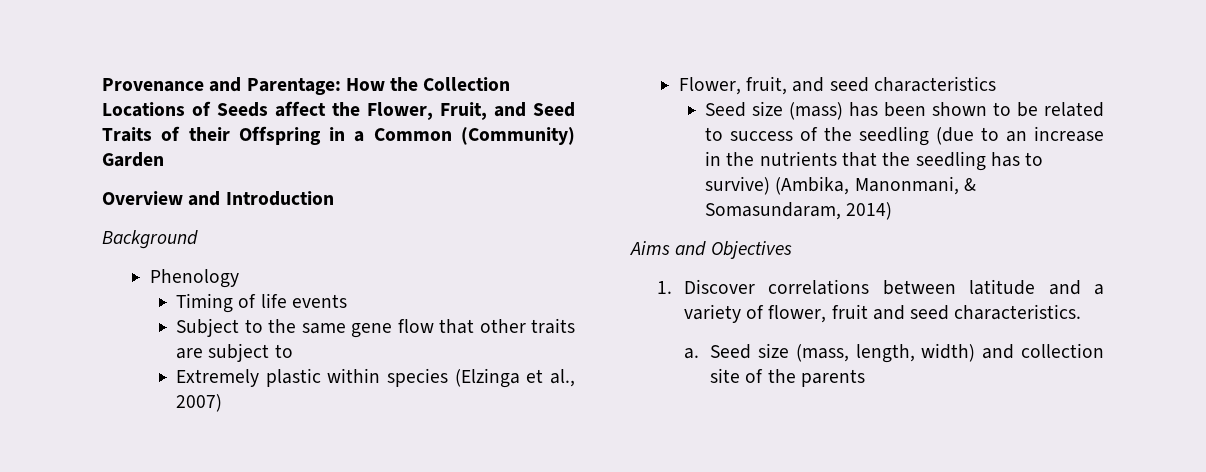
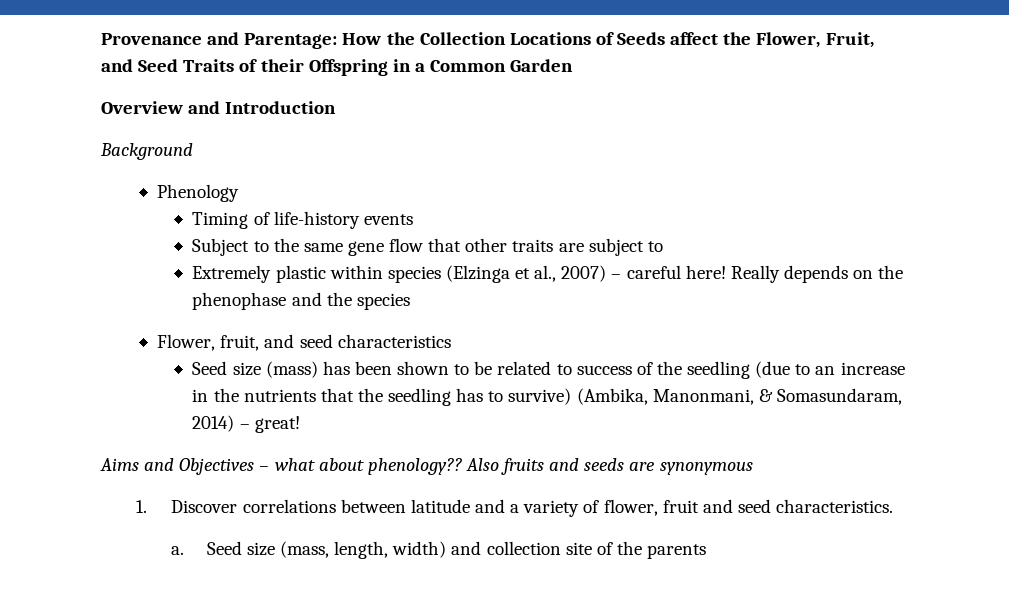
[460,127,575,145] (Community) -> (507, 66) none
[260,293,287,308] life -> [273,211,360,229] life-history
(223, 403) none -> [611,265,904,283] [192,292,410,310] – careful here! Really depends on the phenophase and the species
(893, 211) none -> [239,416,300,433] – great!
(792, 250) none -> [259,458,753,475] – what about phenology?? Also fruits and seeds are synonymous

